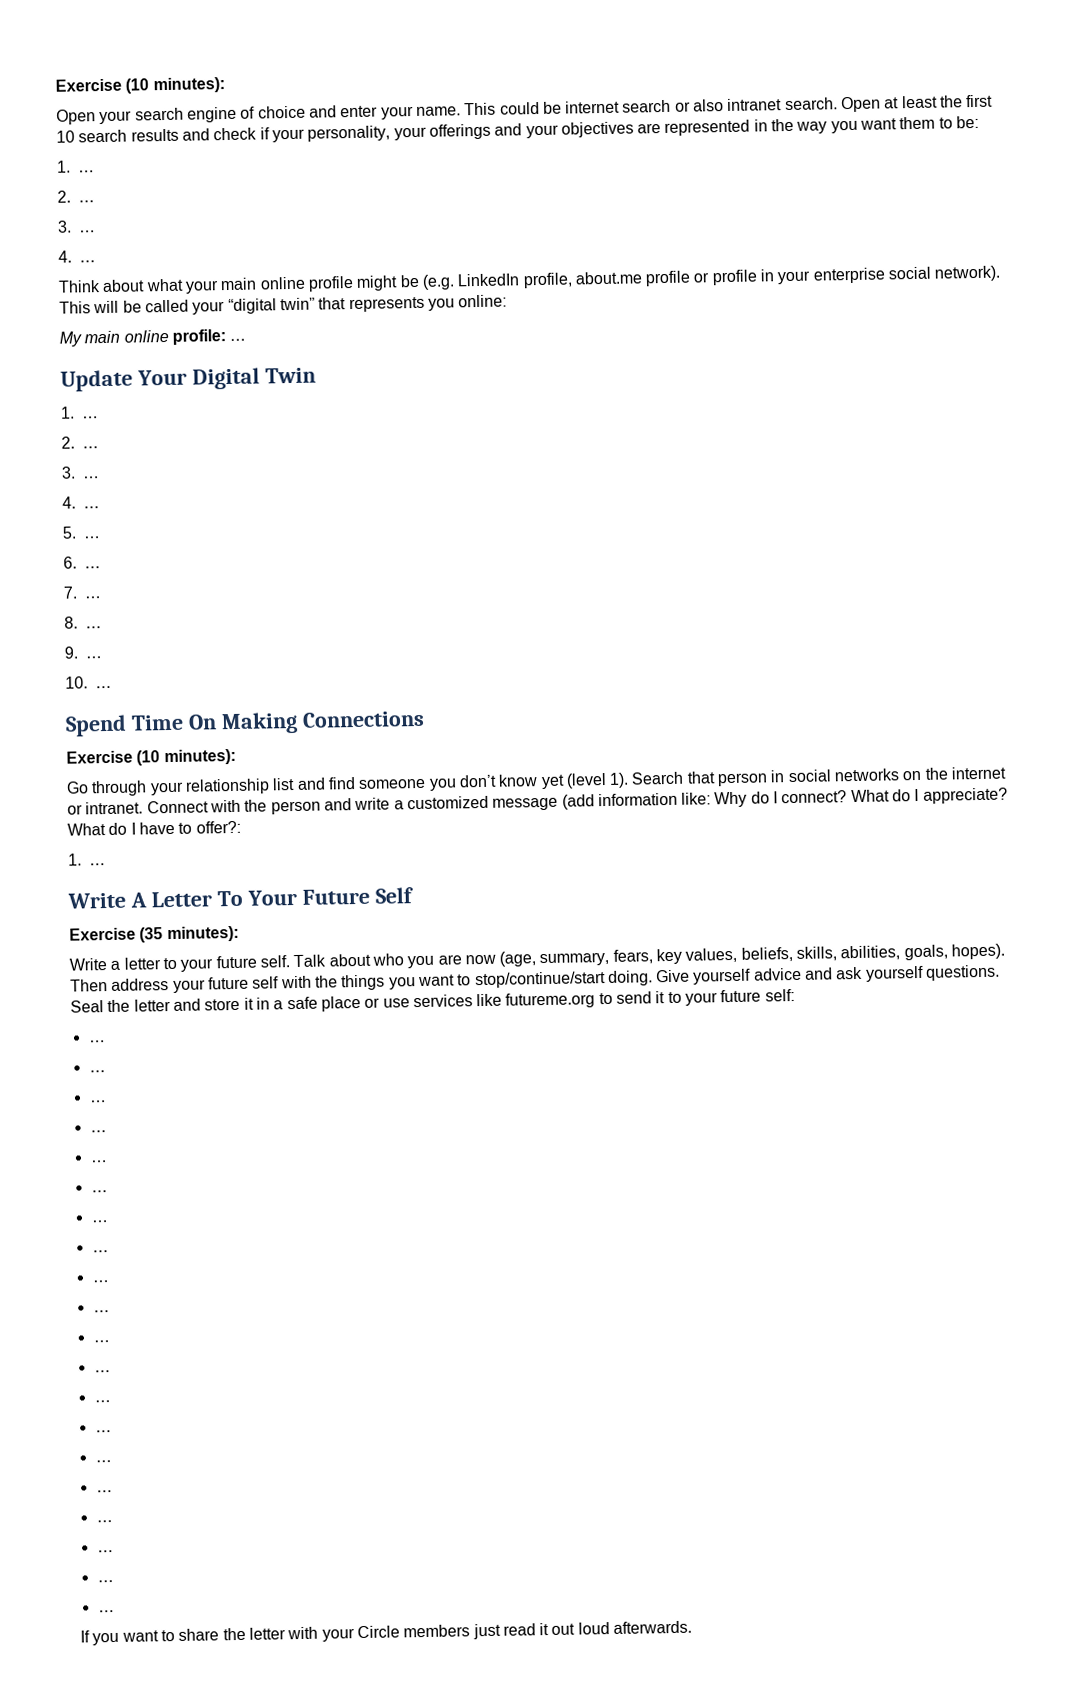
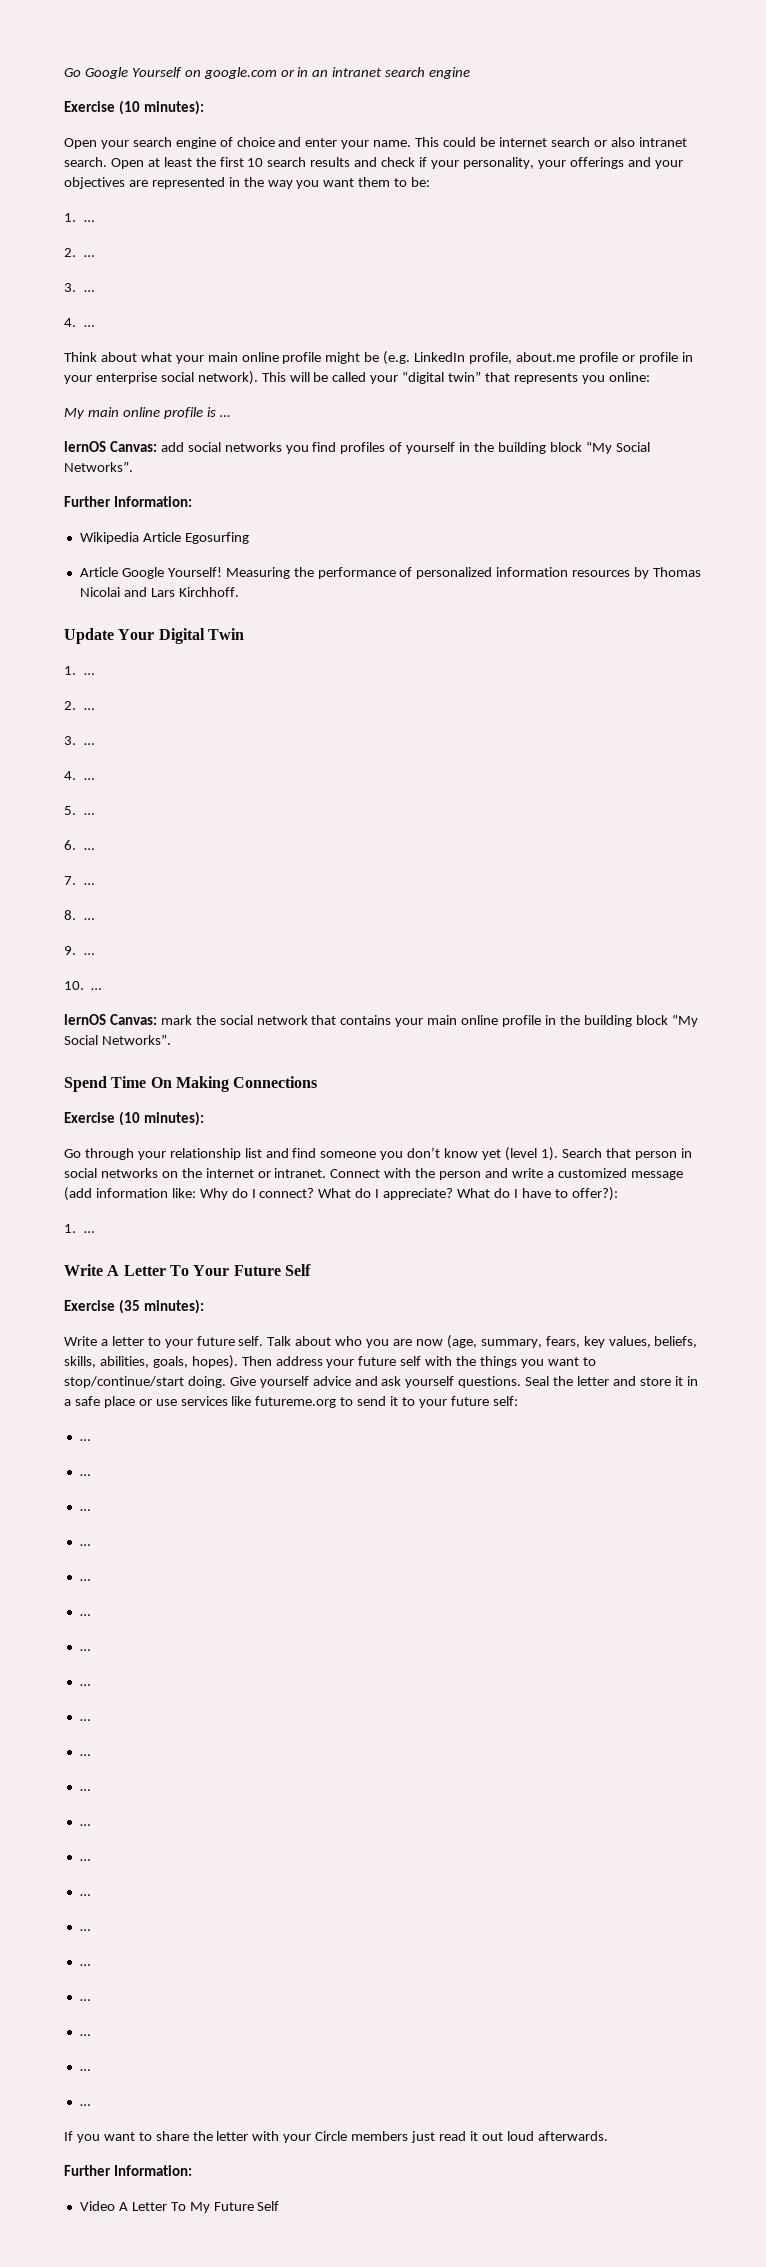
(55, 85) none -> [64,67,471,79] Go Google Yourself on google.com or in an intranet search engine //
[171,329,247,345] profile: … -> [163,407,230,419] [64,441,650,454] [64,461,133,472] [64,496,192,507] [79,532,249,544] [79,567,702,579] [79,587,239,597] profile is … // lernOS Canvas: add social networks you find profiles of yourself in the building block “My Social Networks”. // Further Information: // Wikipedia Article Egosurfing // Article Google Yourself! Measuring the performance of personalized information resources by Thomas Nicolai and Lars Kirchhoff.
(112, 687) none -> [64,1014,698,1027] [64,1034,171,1045] // lernOS Canvas: mark the social network that contains your main online profile in the building block “My Social Networks”.
[195,820,241,834] offer?: -> [571,1187,618,1201] offer?):
(693, 1627) none -> [64,2165,192,2176] [79,2201,280,2213] // Further Information: // Video A Letter To My Future Self

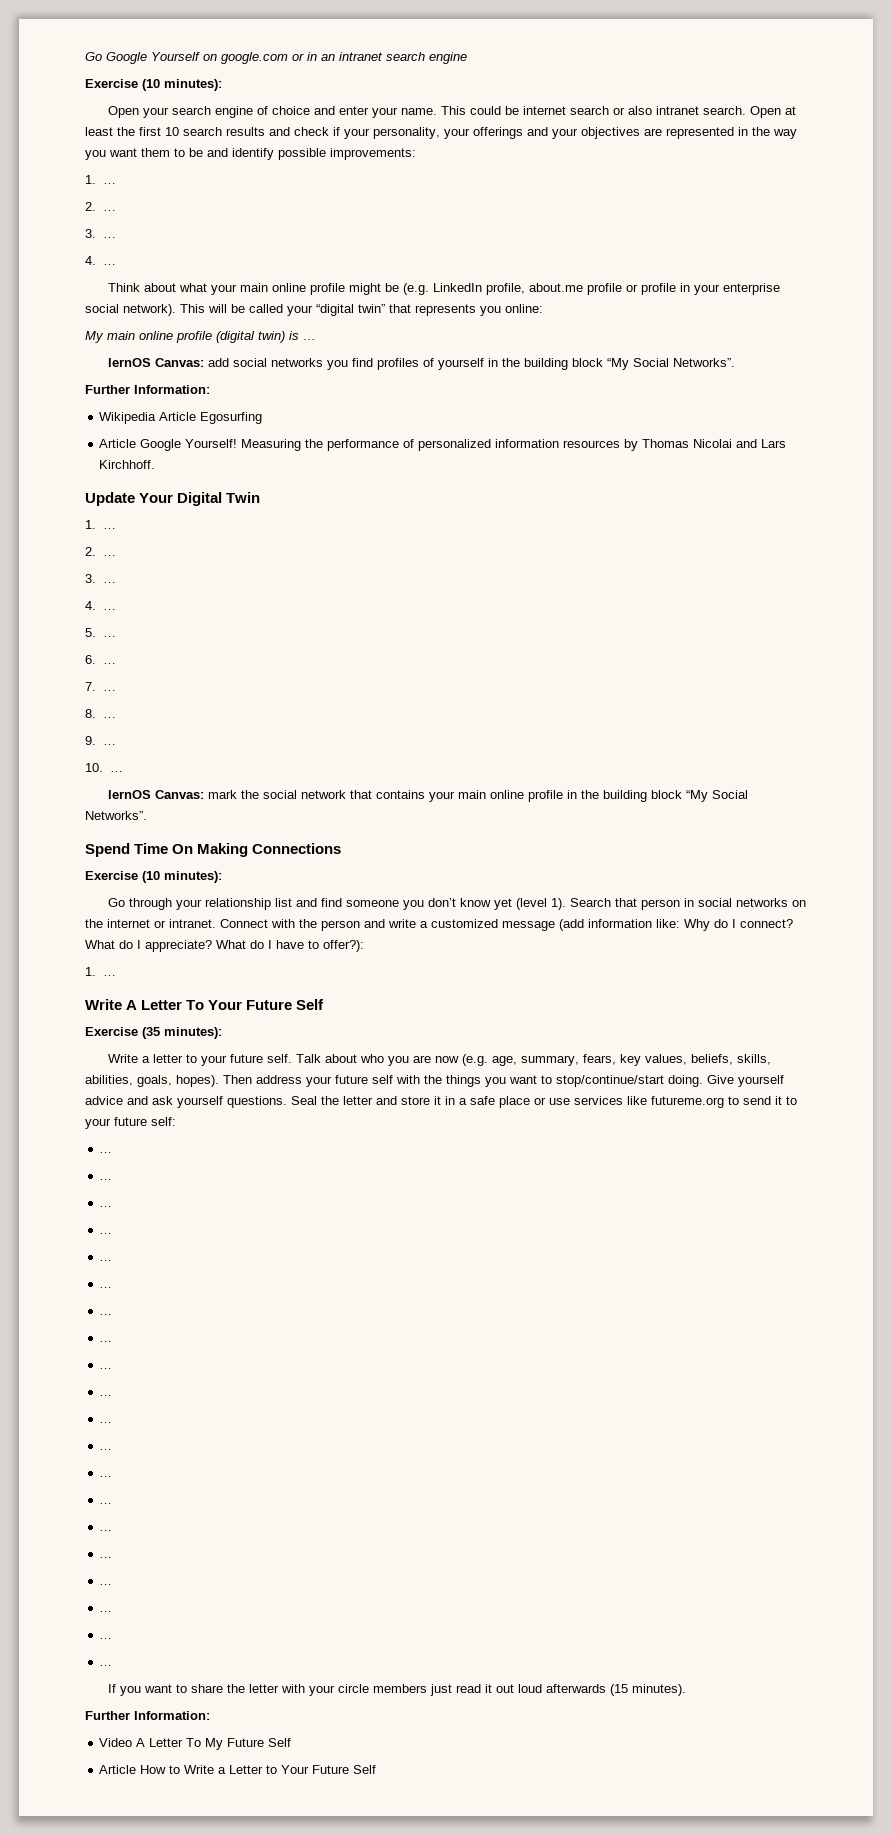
[411,177,431,187] be: -> [189,148,416,160] be and identify possible improvements:
(203, 413) none -> [216,331,285,343] (digital twin)
[446,1335,477,1349] (age, -> [461,1054,517,1066] (e.g. age,
[315,2131,348,2141] Circle -> [337,1684,369,1693] circle
[537,2131,608,2141] afterwards. -> [545,1684,686,1696] afterwards (15 minutes).
(280, 2206) none -> [99,1765,377,1774] // Article How to Write a Letter to Your Future Self

